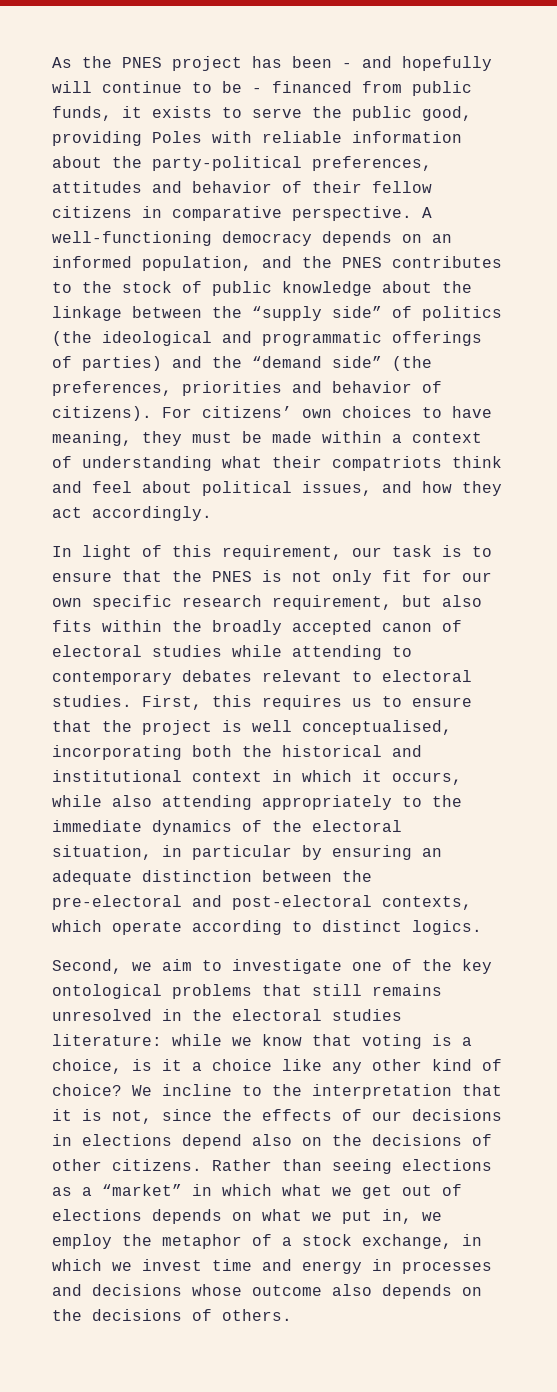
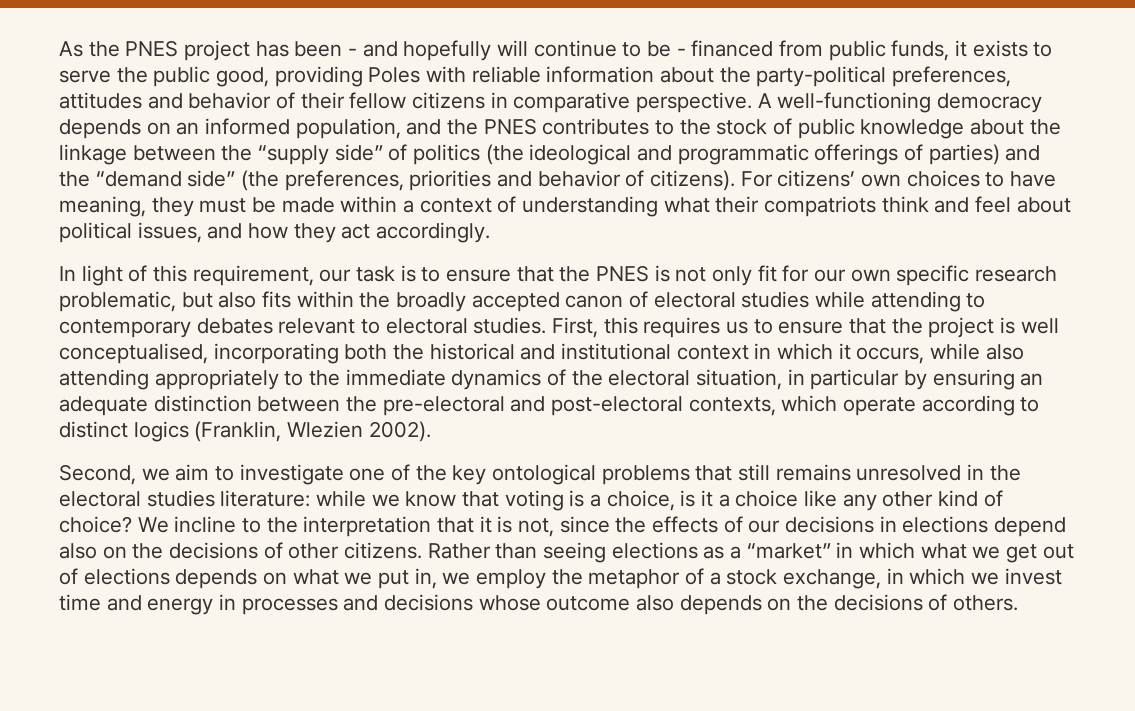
[272,595,392,610] requirement, -> [59,291,176,312] problematic,
[412,920,482,935] logics. -> [133,421,431,442] logics (Franklin, Wlezien 2002).

